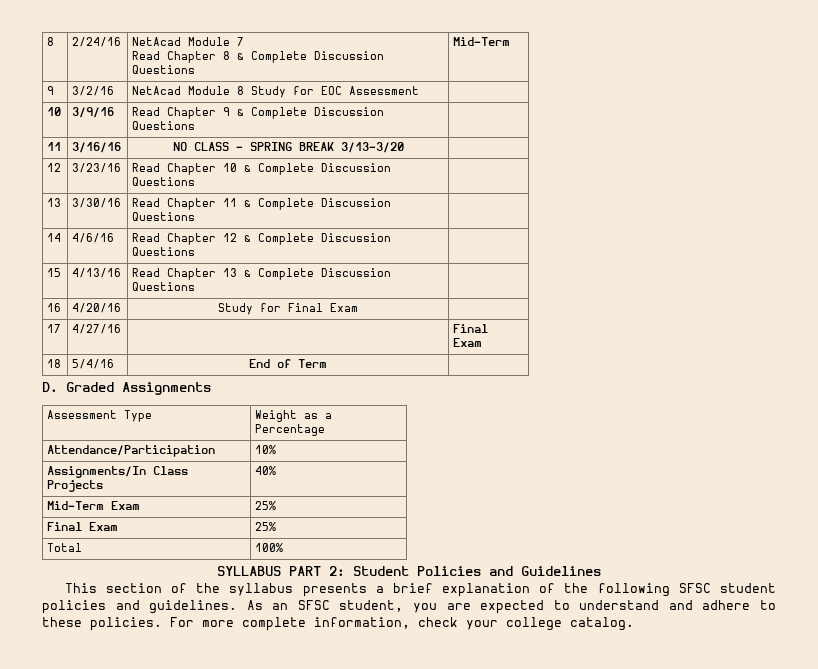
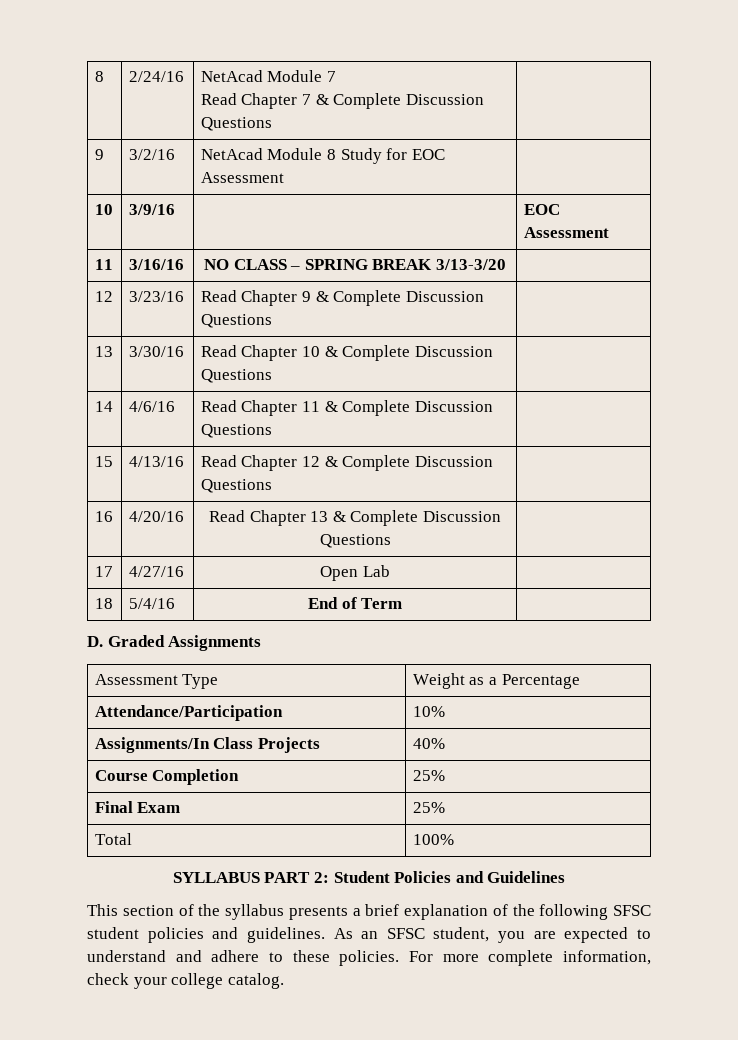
[223,51,385,63] [132,65,196,74] [453,37,511,46] 8 & Complete Discussion Questions | Mid-Term -> [302,93,484,109] [200,117,272,131] 7 & Complete Discussion Questions |
[132,107,385,119] [132,121,196,130] Read Chapter 9 & Complete Discussion Questions | -> [523,204,560,215] [523,227,609,238] | EOC Assessment
[223,163,238,172] 10 -> [302,291,312,302] 9
[223,198,238,207] 11 -> [302,346,321,357] 10
[223,233,238,242] 12 -> [302,401,321,412] 11
[223,268,238,277] 13 -> [302,456,321,467] 12
[218,303,359,315] Study for Final Exam -> [209,510,501,526] [319,534,391,548] Read Chapter 13 & Complete Discussion Questions
[453,324,489,333] [453,338,483,347] | Final Exam -> [320,565,390,581] Open Lab |
[47,501,141,510] Mid-Term Exam -> [94,769,240,785] Course Completion

